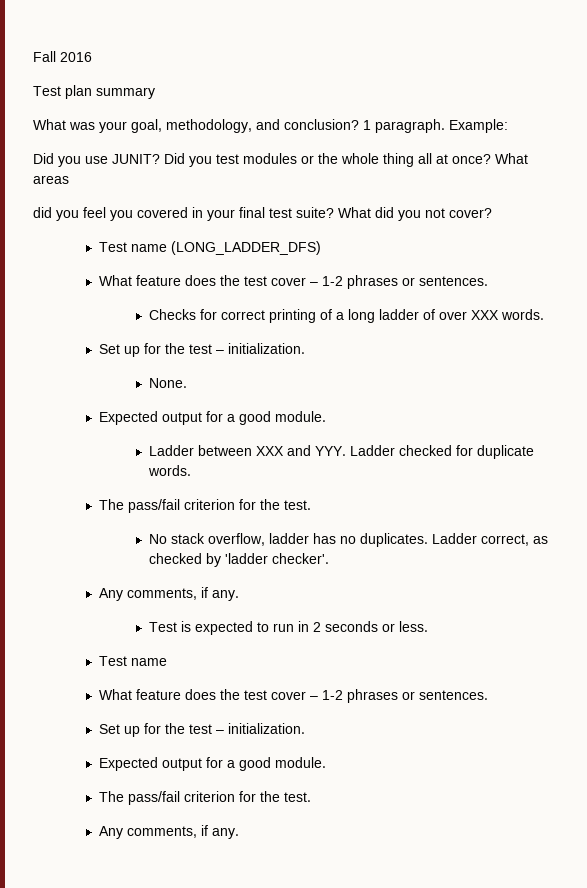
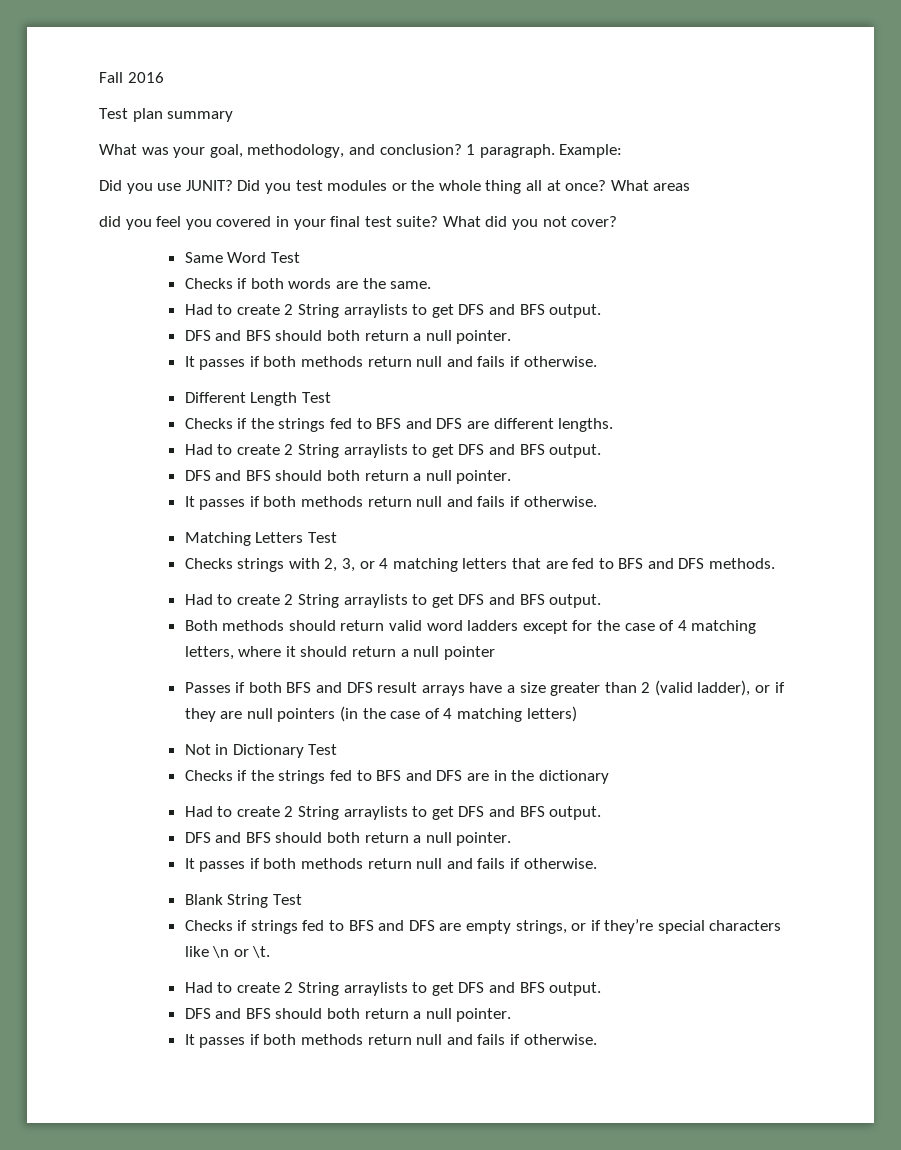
[98,241,321,255] [98,275,488,289] [148,309,544,323] [98,343,305,357] [148,378,187,388] [98,411,326,425] [148,445,534,459] [147,465,191,476] [98,499,311,513] [148,533,548,547] [148,553,329,567] [98,587,239,601] [148,621,428,635] [98,656,167,666] [98,689,488,703] [98,723,305,737] [98,757,326,771] [98,791,311,805] [98,825,239,839] Test name (LONG_LADDER_DFS) // What feature does the test cover – 1-2 phrases or sentences. // Checks for correct printing of a long ladder of over XXX words. // Set up for the test – initialization. // None. // Expected output for a good module. // Ladder between XXX and YYY. Ladder checked for duplicate words. // The pass/fail criterion for the test. // No stack overflow, ladder has no duplicates. Ladder correct, as checked by 'ladder checker'. // Any comments, if any. // Test is expected to run in 2 seconds or less. // Test name // What feature does the test cover – 1-2 phrases or sentences. // Set up for the test – initialization. // Expected output for a good module. // The pass/fail criterion for the test. // Any comments, if any. -> [184,252,300,263] [184,278,432,289] [184,304,602,318] [184,330,512,344] [184,356,597,370] [184,392,331,406] [184,418,614,432] [184,444,602,458] [184,470,512,484] [184,496,597,510] [184,532,337,546] [184,558,776,572] [184,594,602,608] [184,620,757,634] [184,646,495,660] [184,680,785,696] [184,706,577,722] [184,744,338,758] [184,770,609,784] [184,806,602,820] [184,832,512,846] [184,858,597,872] [184,894,302,908] [184,919,782,934] [184,946,271,958] [184,982,602,996] [184,1008,512,1022] [184,1034,597,1048] Same Word Test // Checks if both words are the same. // Had to create 2 String arraylists to get DFS and BFS output. // DFS and BFS should both return a null pointer. // It passes if both methods return null and fails if otherwise. // Different Length Test // Checks if the strings fed to BFS and DFS are different lengths. // Had to create 2 String arraylists to get DFS and BFS output. // DFS and BFS should both return a null pointer. // It passes if both methods return null and fails if otherwise. // Matching Letters Test // Checks strings with 2, 3, or 4 matching letters that are fed to BFS and DFS methods. // Had to create 2 String arraylists to get DFS and BFS output. // Both methods should return valid word ladders except for the case of 4 matching letters, where it should return a null pointer // Passes if both BFS and DFS result arrays have a size greater than 2 (valid ladder), or if they are null pointers (in the case of 4 matching letters) // Not in Dictionary Test // Checks if the strings fed to BFS and DFS are in the dictionary // Had to create 2 String arraylists to get DFS and BFS output. // DFS and BFS should both return a null pointer. // It passes if both methods return null and fails if otherwise. // Blank String Test // Checks if strings fed to BFS and DFS are empty strings, or if they’re special characters like \n or \t. // Had to create 2 String arraylists to get DFS and BFS output. // DFS and BFS should both return a null pointer. // It passes if both methods return null and fails if otherwise.

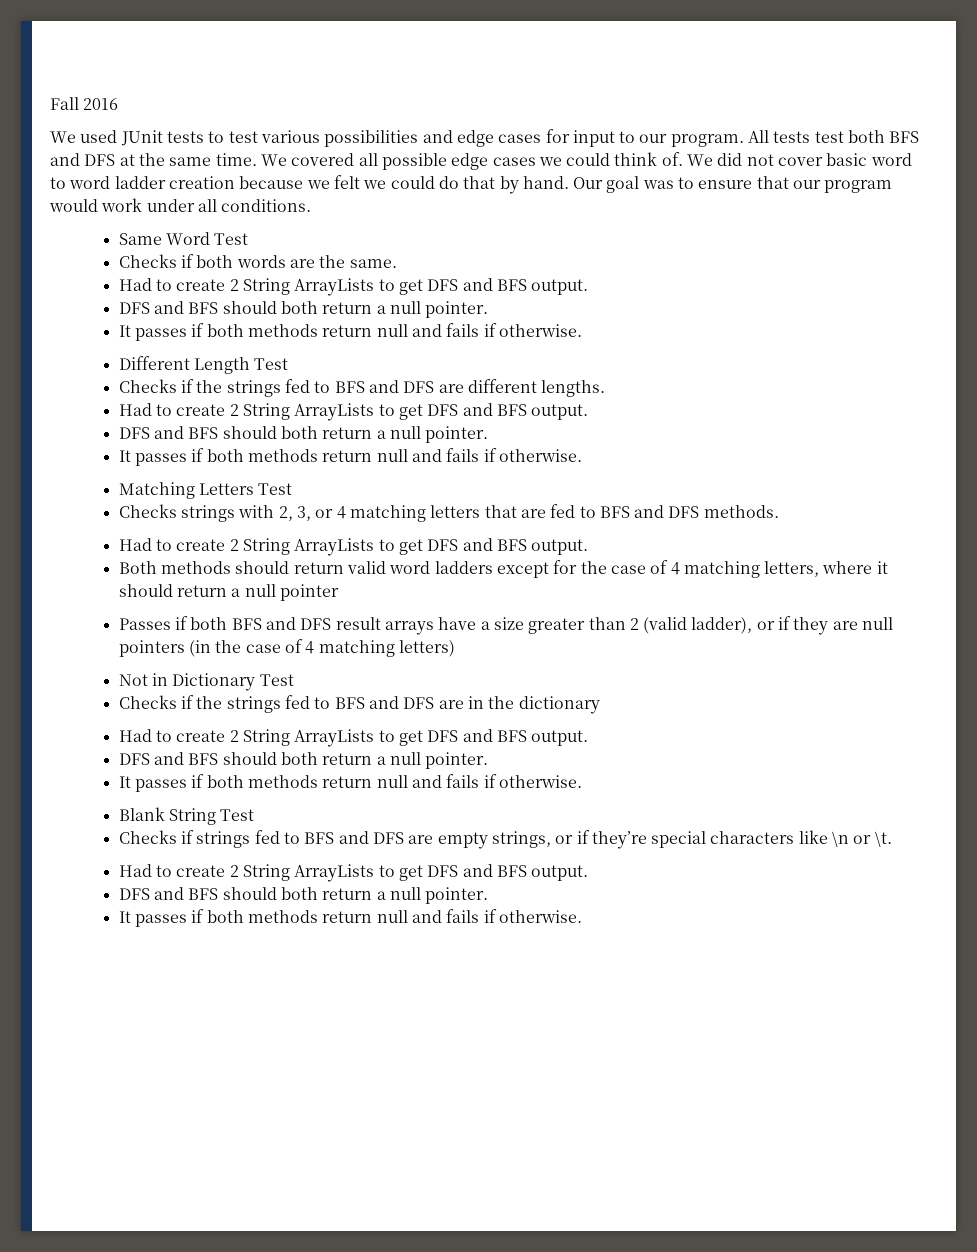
[99,108,234,122] [99,144,623,158] [99,180,691,194] [99,216,618,230] Test plan summary // What was your goal, methodology, and conclusion? 1 paragraph. Example: // Did you use JUNIT? Did you test modules or the whole thing all at once? What areas // did you feel you covered in your final test suite? What did you not cover? -> [50,129,920,147] [50,152,912,170] [50,175,893,194] [49,198,312,212] We used JUnit tests to test various possibilities and edge cases for input to our program. All tests test both BFS and DFS at the same time. We covered all possible edge cases we could think of. We did not cover basic word to word ladder creation because we felt we could do that by hand. Our goal was to ensure that our program would work under all conditions.
[343,304,408,318] arraylists -> [294,278,375,296] ArrayLists
[343,444,408,458] arraylists -> [294,403,375,421] ArrayLists
[343,594,408,608] arraylists -> [294,538,375,556] ArrayLists
[343,806,408,820] arraylists -> [294,729,375,747] ArrayLists
[343,982,408,996] arraylists -> [294,864,375,882] ArrayLists

